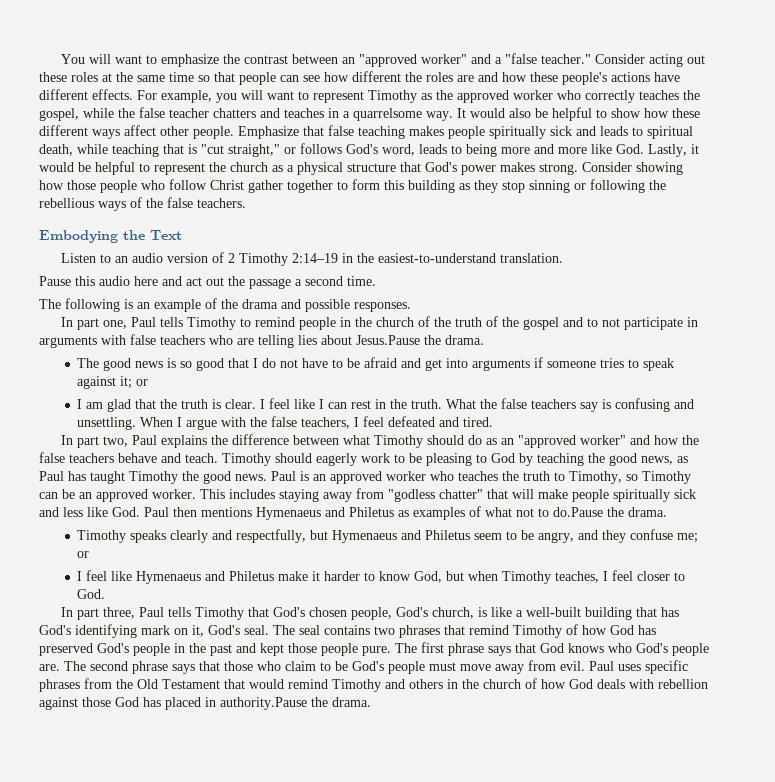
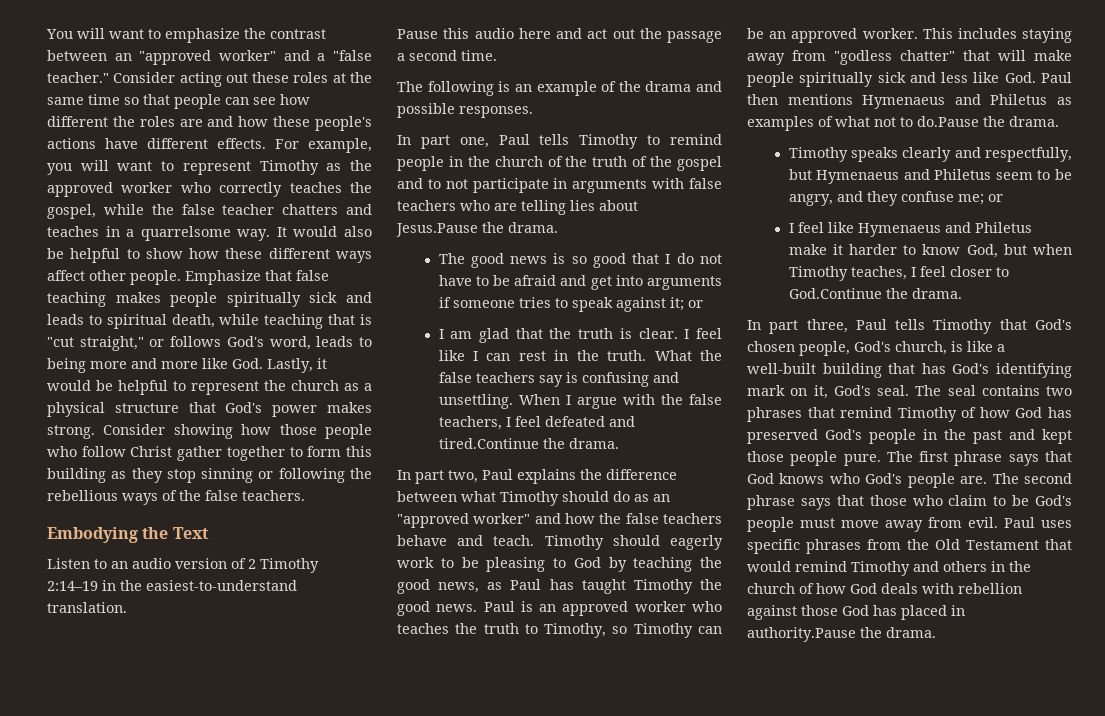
[463,417,494,427] tired. -> [438,438,619,449] tired.Continue the drama.
[77,589,106,599] God. -> [788,288,962,299] God.Continue the drama.

